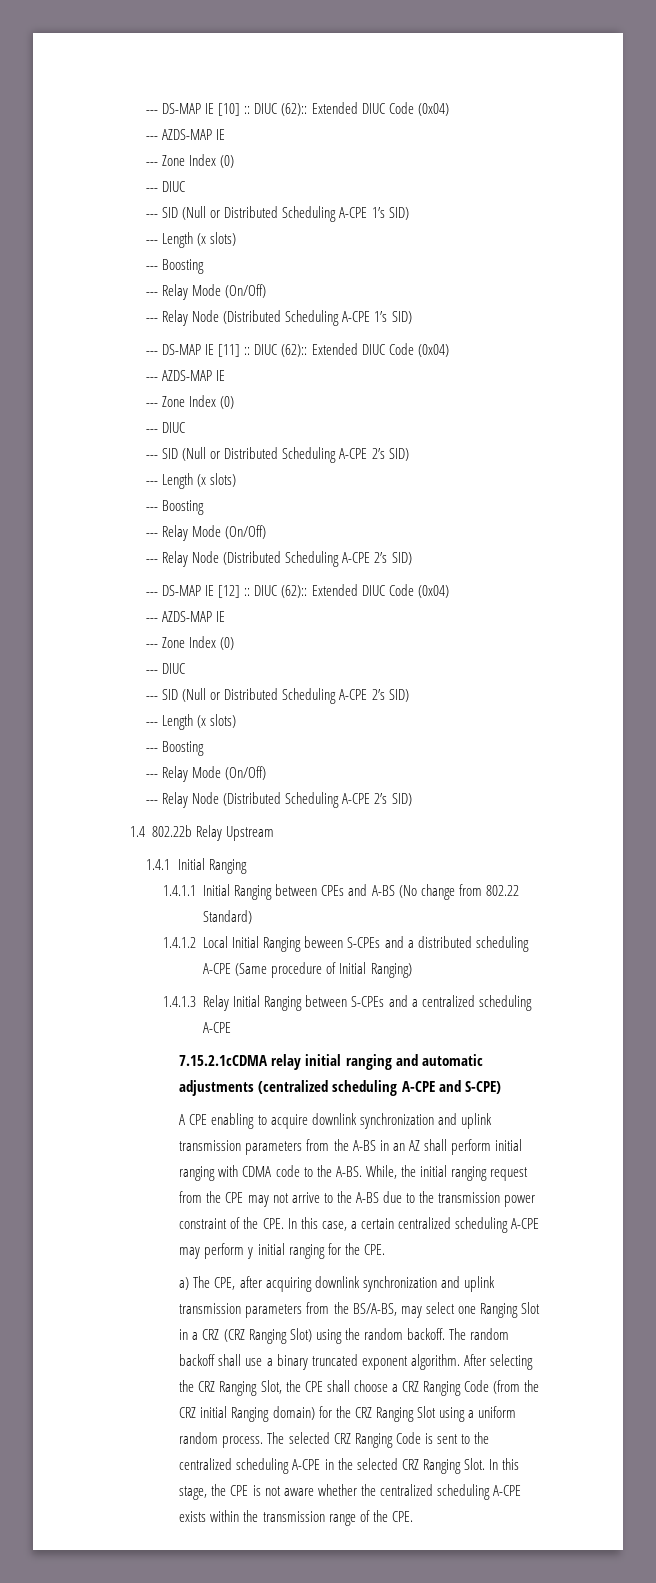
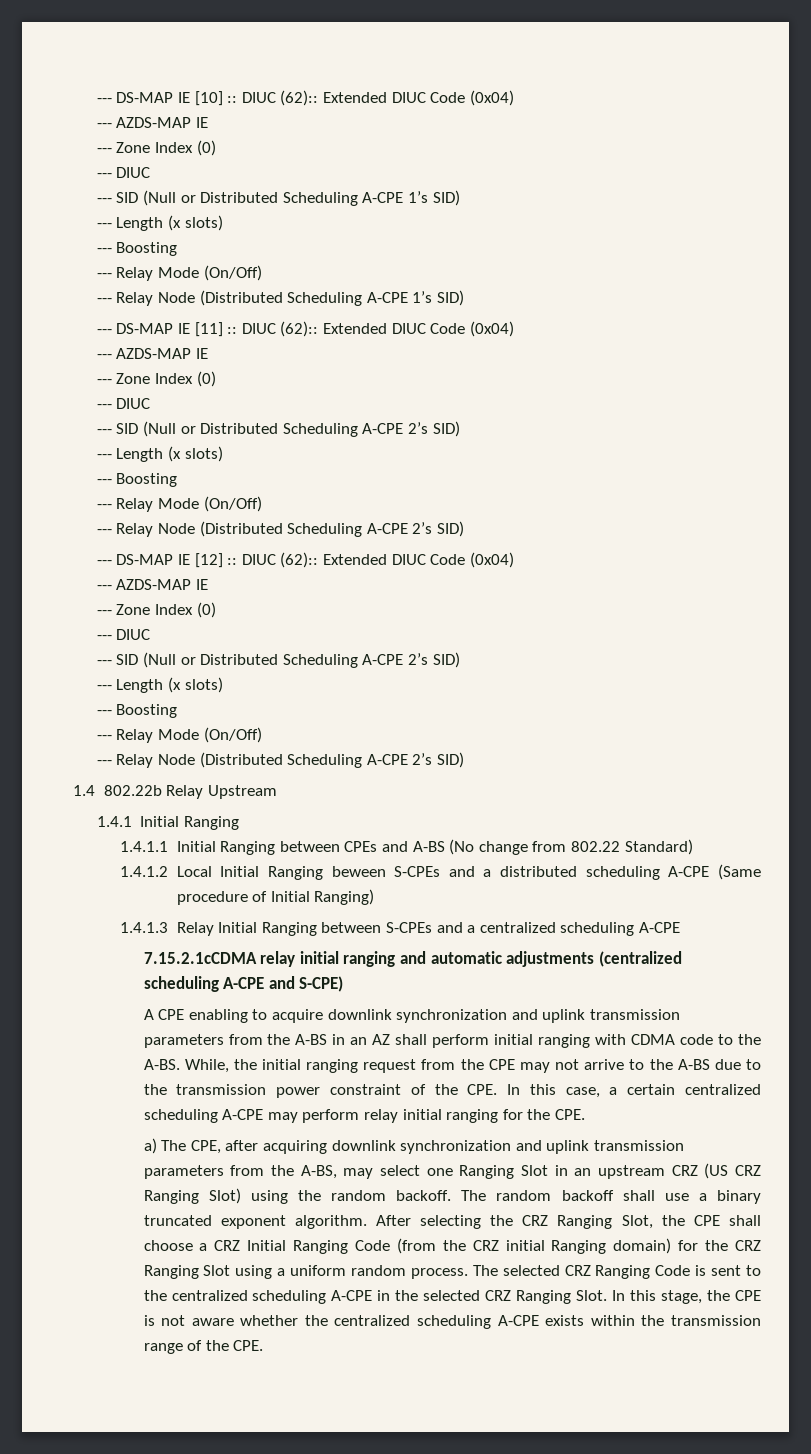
[247,1247,254,1259] y -> [363,1109,398,1123] relay
[352,1303,397,1316] BS/A-BS, -> [300,1165,337,1179] A-BS,
[192,1329,245,1342] a CRZ (CRZ -> [574,1163,761,1179] an upstream CRZ (US CRZ
(419, 1386) none -> [247,1240,287,1251] Initial

